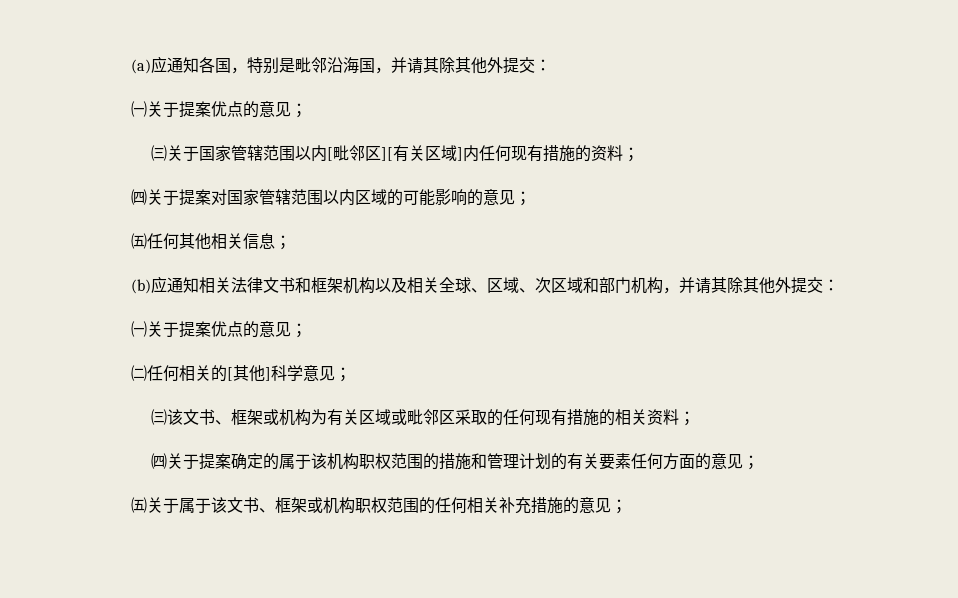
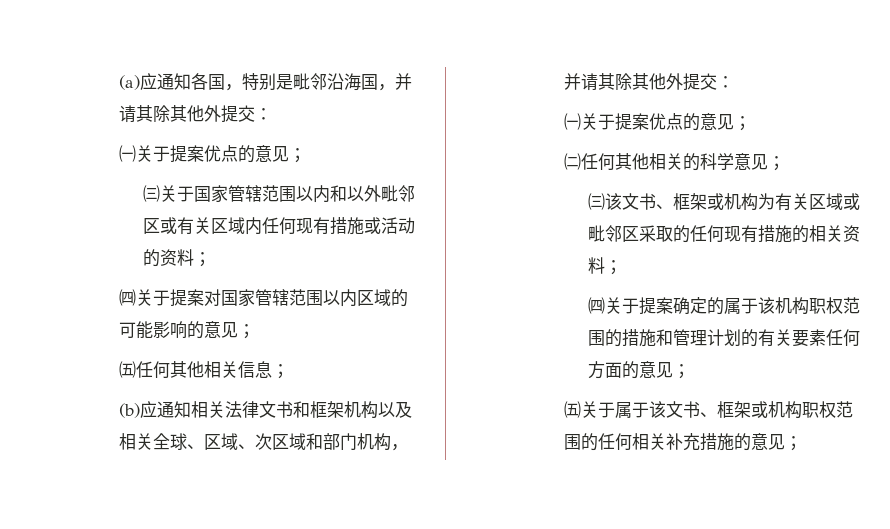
[326,145,463,162] [毗邻区][有关区域] -> [330,185,416,202] [143,217,246,235] 和以外毗邻区或有关区域
(575, 153) none -> [364,217,416,234] 或活动
[178,365,271,382] 相关的[其他] -> [614,153,700,171] 其他相关的

